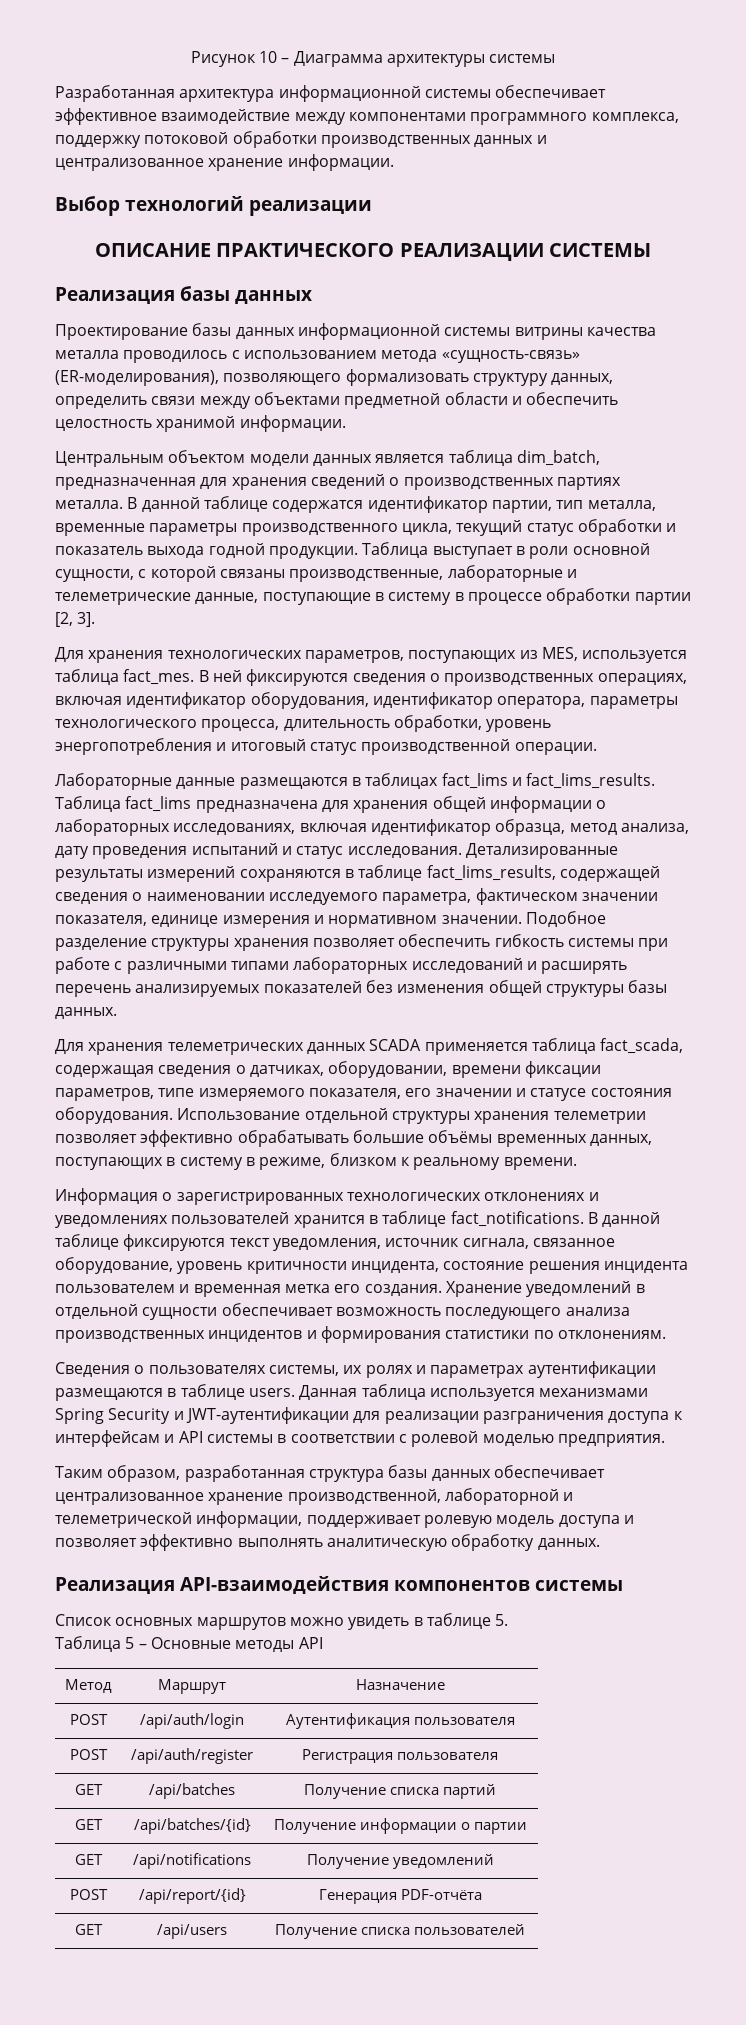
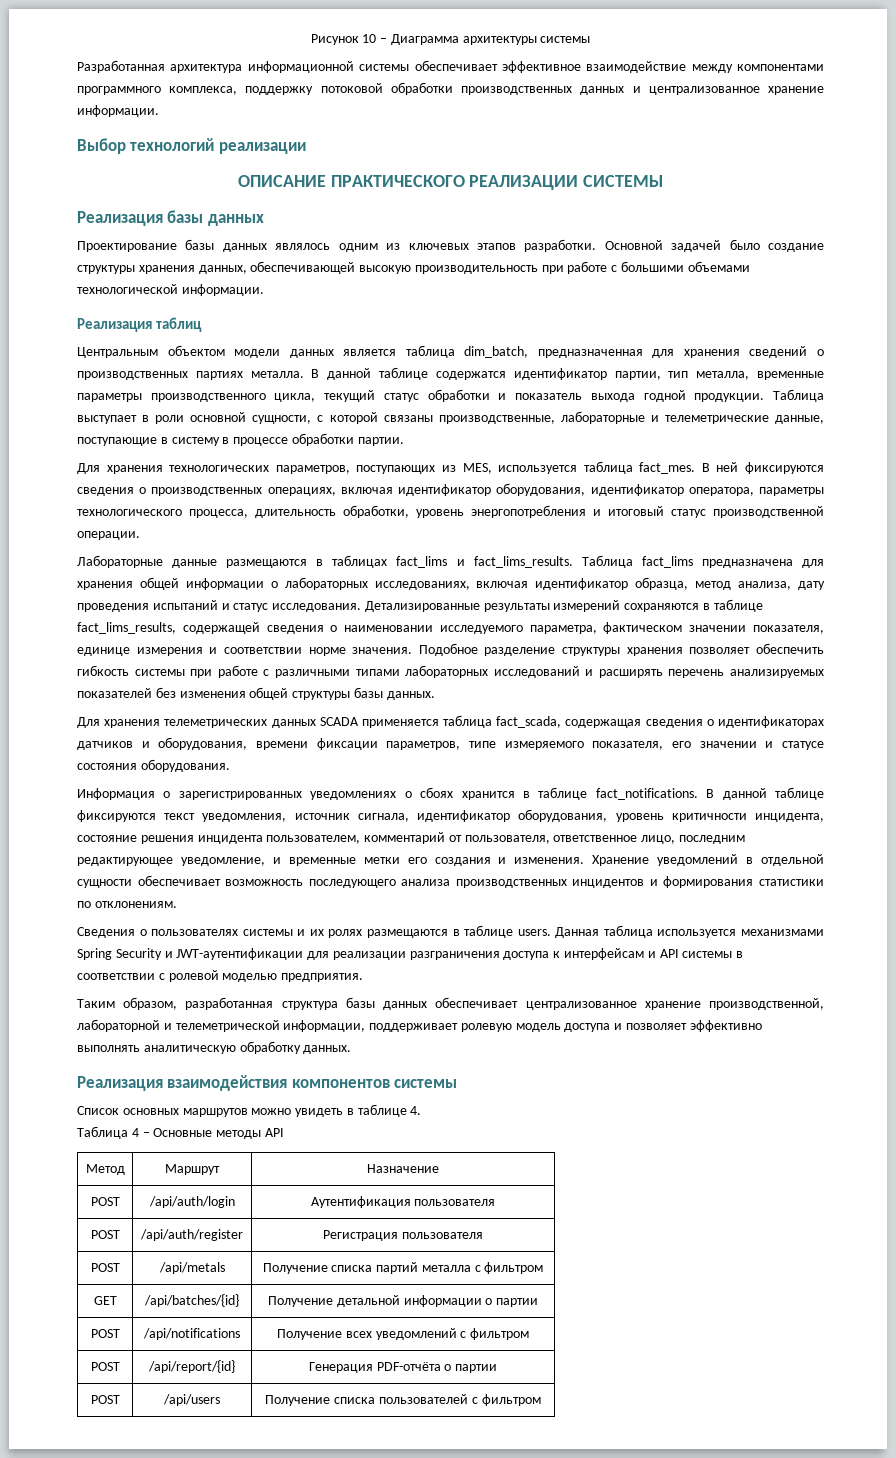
[297,323,656,340] [55,350,580,363] [55,369,614,386] [55,392,619,409] [55,415,346,432] информационной системы витрины качества металла проводилось с использованием метода «сущность-связь» (ER-моделирования), позволяющего формализовать структуру данных, определить связи между объектами предметной области и обеспечить целостность хранимой информации. -> [275,239,824,252] [77,261,750,274] [77,284,264,296] [77,317,203,332] являлось одним из ключевых этапов разработки. Основной задачей было создание структуры хранения данных, обеспечивающей высокую производительность при работе с большими объемами технологической информации. // Реализация таблиц
[634,592,691,605] [55,612,96,627] партии [2, 3]. -> [357,437,404,446] партии.
[328,915,522,928] нормативном значении. -> [223,647,413,656] соответствии норме значения.
[249,1061,448,1078] датчиках, оборудовании, -> [717,716,824,728] [77,737,248,750] идентификаторах датчиков и оборудования,
[177,1108,646,1124] [55,1130,652,1147] [55,1153,577,1170] [55,1188,599,1205] [55,1212,290,1228] Использование отдельной структуры хранения телеметрии позволяет эффективно обрабатывать большие объёмы временных данных, поступающих в систему в режиме, близком к реальному времени. // Информация о зарегистрированных технологических отклонениях и уведомлениях пользователей -> [77,787,454,800] // Информация о зарегистрированных уведомлениях о сбоях
[532,1238,615,1247] [55,1257,173,1274] связанное оборудование, -> [417,809,608,822] идентификатор оборудования,
[55,1284,442,1297] пользователем и временная метка его создания. -> [266,832,746,844] [77,857,585,866] пользователем, комментарий от пользователя, ответственное лицо, последним редактирующее уведомление, и временные метки его создания и изменения.
[268,1361,656,1378] системы, их ролях и параметрах аутентификации -> [242,929,363,938] системы и их ролях
[180,1576,389,1594] API-взаимодействия -> [167,1075,288,1091] взаимодействия
[495,1614,509,1626] [55,1636,135,1652] 5. // Таблица 5 -> [410,1106,422,1115] [77,1126,139,1139] 4. // Таблица 4
[75,1784,103,1795] [149,1783,235,1799] GET | /api/batches -> [90,1263,120,1272] [158,1262,225,1274] POST | /api/metals
(496, 1791) none -> [421,1262,544,1274] металла с фильтром
(356, 1826) none -> [336,1295,400,1307] детальной
[75,1854,103,1865] GET -> [90,1329,120,1338] POST
[392,1854,494,1869] уведомлений -> [345,1328,530,1340] всех уведомлений с фильтром
[75,1924,103,1935] // GET -> [444,1364,498,1373] [90,1395,120,1404] о партии // POST
(525, 1929) none -> [471,1394,541,1406] с фильтром

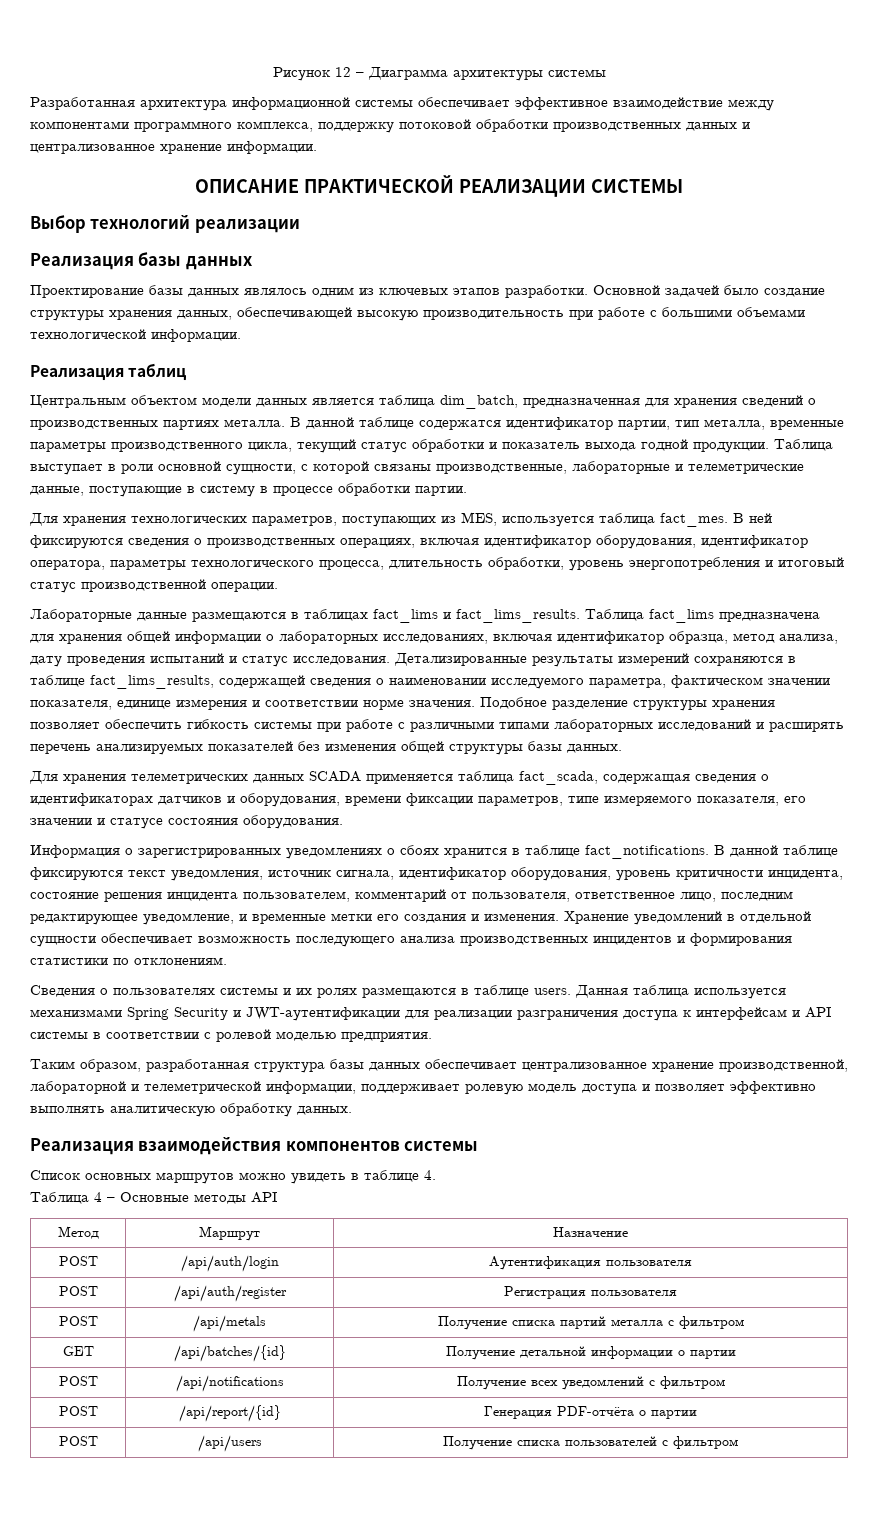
[362,34,377,43] 10 -> [334,67,351,77] 12
(159, 111) none -> [195,175,683,197] // ОПИСАНИЕ ПРАКТИЧЕСКОЙ РЕАЛИЗАЦИИ СИСТЕМЫ
[237,175,664,190] // ОПИСАНИЕ ПРАКТИЧЕСКОГО РЕАЛИЗАЦИИ СИСТЕМЫ -> (300, 226) none

